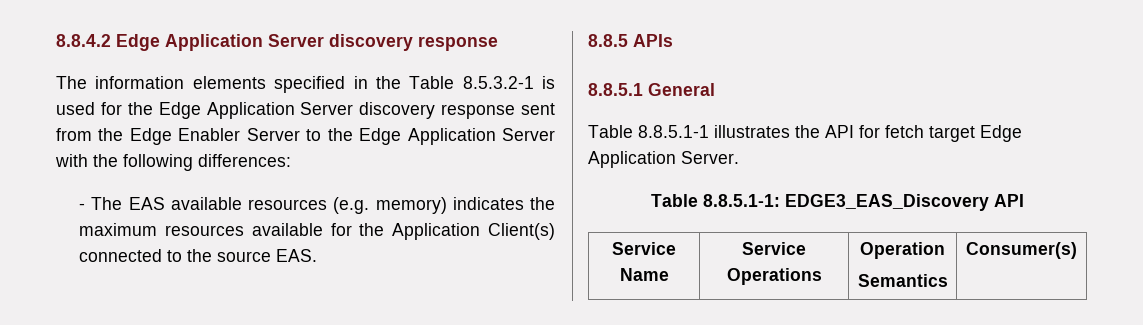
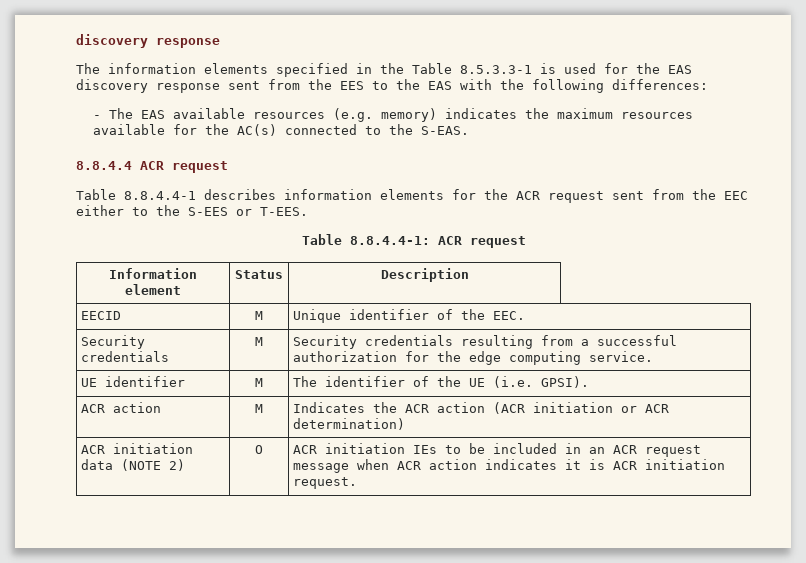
[56,34,324,51] 8.8.4.2 Edge Application Server -> (76, 41) none
[462,76,534,89] 8.5.3.2-1 -> [460,65,532,74] 8.5.3.3-1
[158,102,354,119] Edge Application Server -> [668,65,692,74] EAS
[129,128,555,145] Edge Enabler Server to the Edge Application Server -> [340,79,452,90] EES to the EAS
[392,223,556,240] Application Client(s) -> [236,124,277,136] AC(s)
[217,249,318,262] [588,34,673,47] [588,83,715,96] [588,125,1022,142] [588,151,739,168] [651,194,1024,211] [612,242,676,255] [619,268,669,281] [742,242,806,255] [726,268,822,285] [860,242,945,259] [857,274,948,287] [966,242,1077,259] source EAS. // 8.8.5 APIs // 8.8.5.1 General // Table 8.8.5.1-1 illustrates the API for fetch target Edge Application Server. // Table 8.8.5.1-1: EDGE3_EAS_Discovery API // Service Name | Service Operations | Operation // Semantics | Consumer(s) -> [420,126,469,135] [76,161,228,173] [76,189,748,203] [76,205,308,216] [301,234,526,248] [109,268,197,279] [125,284,181,295] [235,270,283,279] [380,268,469,282] [81,311,122,320] [255,311,263,320] [293,309,526,323] [81,335,146,349] [81,351,170,362] [255,337,263,346] [293,335,678,349] [293,351,654,365] [81,376,186,387] [255,378,263,387] [293,376,590,388] [81,402,162,413] [255,404,263,413] [293,402,670,414] [293,418,406,430] [81,443,194,454] [81,459,186,471] [255,445,263,454] [293,443,702,457] [293,459,726,473] [293,477,358,489] S-EAS. // 8.8.4.4 ACR request // Table 8.8.4.4-1 describes information elements for the ACR request sent from the EEC either to the S-EES or T-EES. // Table 8.8.4.4-1: ACR request // Information element | Status | Description // EECID | M | Unique identifier of the EEC. // Security credentials | M | Security credentials resulting from a successful authorization for the edge computing service. // UE identifier | M | The identifier of the UE (i.e. GPSI). // ACR action | M | Indicates the ACR action (ACR initiation or ACR determination) // ACR initiation data (NOTE 2) | O | ACR initiation IEs to be included in an ACR request message when ACR action indicates it is ACR initiation request.

